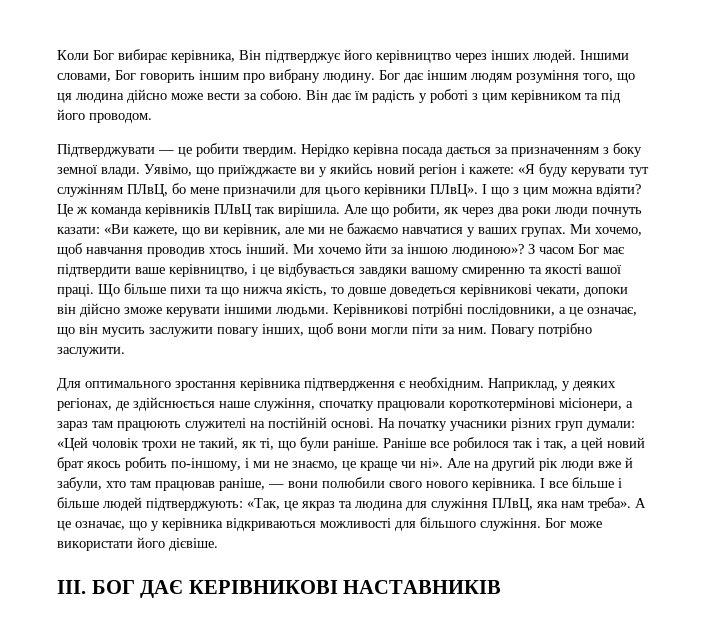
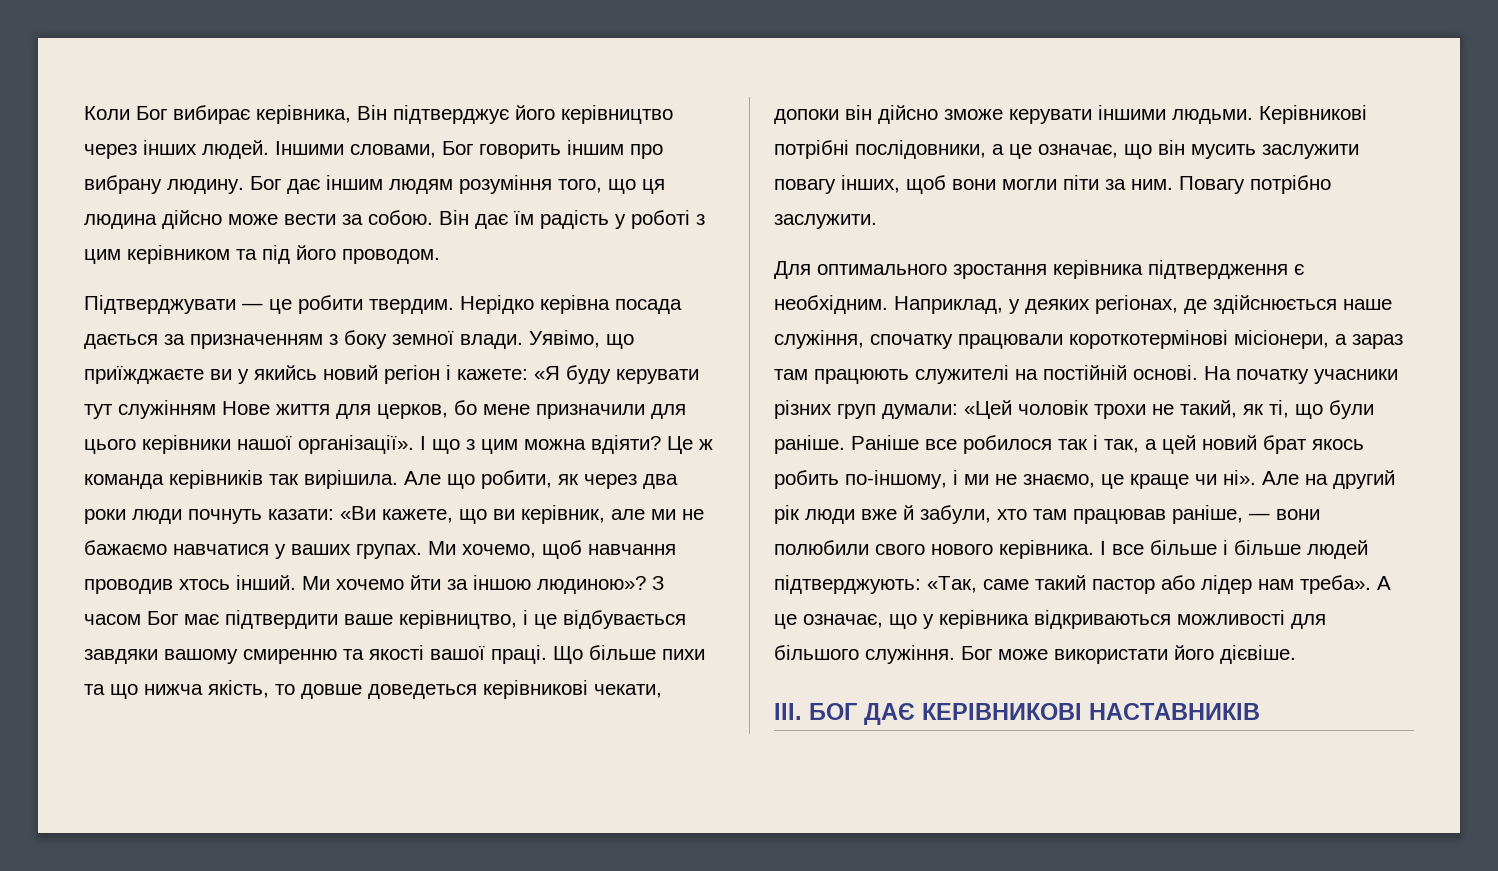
[127,184,168,197] ПЛвЦ, -> [222,401,448,419] Нове життя для церков,
[430,184,478,197] ПЛвЦ». -> [237,435,414,454] нашої організації».
[214,204,252,217] ПЛвЦ -> (263, 479) none
[284,498,558,511] це якраз та людина для служіння ПЛвЦ, яка -> [983,575,1252,594] саме такий пастор або лідер

